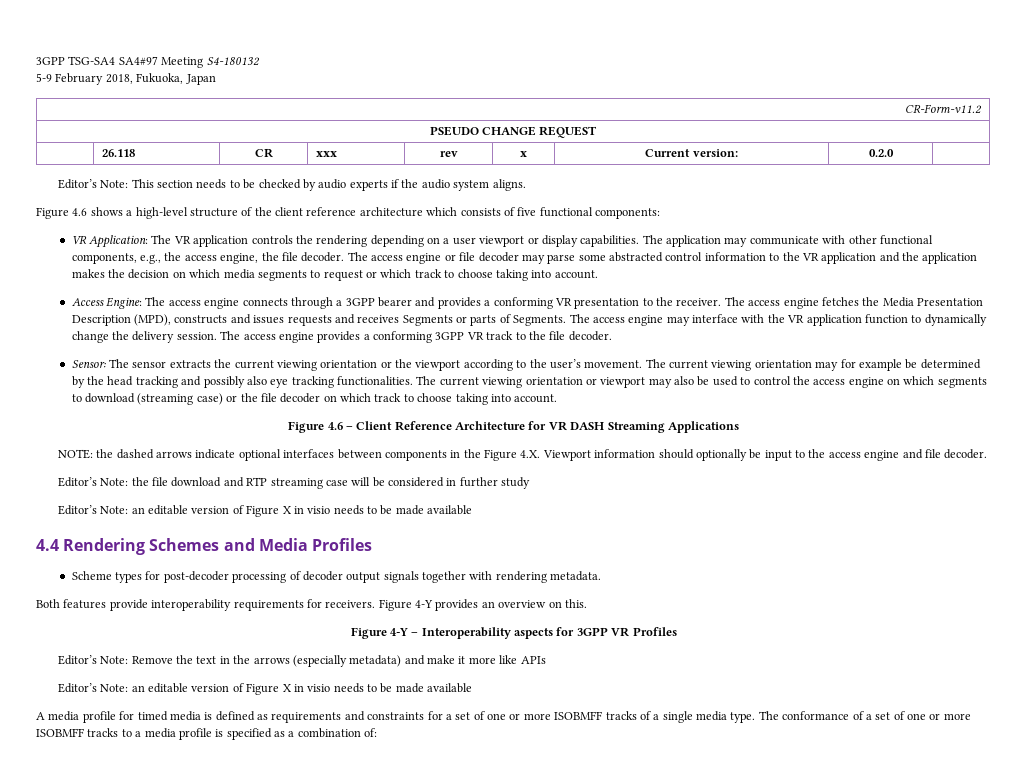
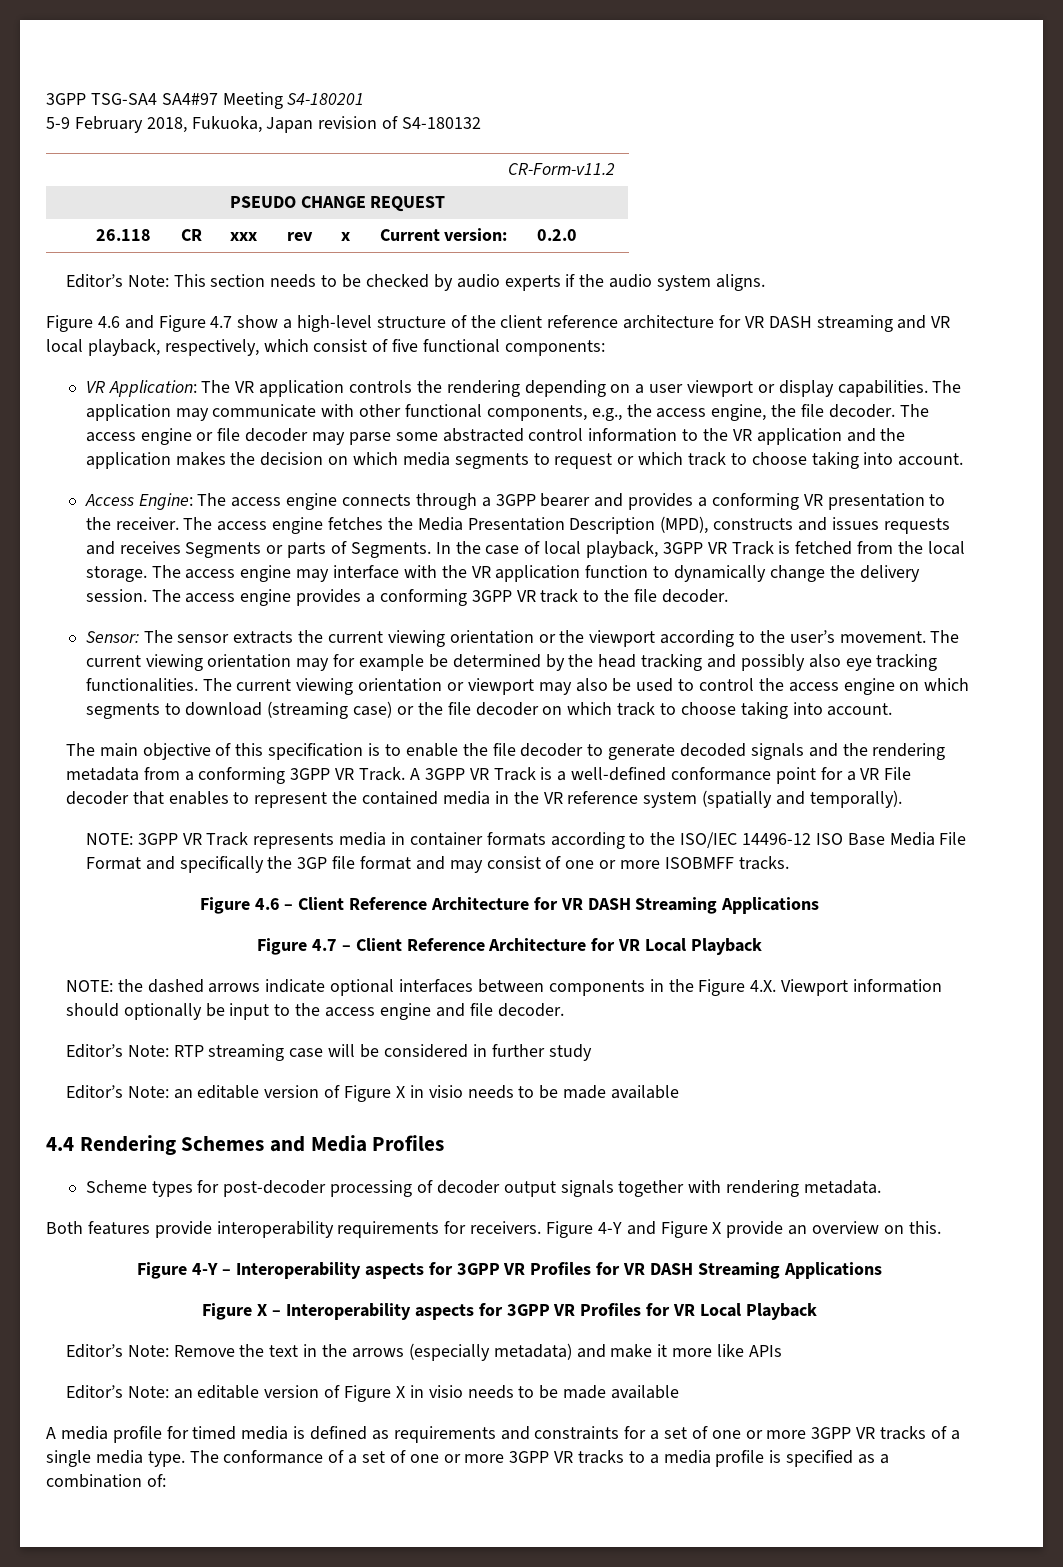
[206,57,260,66] S4-180132 -> [287,93,365,105] S4-180201
(216, 79) none -> [318,116,482,129] revision of S4-180132
[90,207,123,216] shows -> [124,315,279,332] and Figure 4.7 show
[426,207,501,216] which consists -> [719,315,951,332] [46,339,368,356] for VR DASH streaming and VR local playback, respectively, which consist
(567, 320) none -> [435,541,965,558] [85,566,147,582] In the case of local playback, 3GPP VR Track is fetched from the local storage.
(558, 398) none -> [65,743,946,760] [65,767,912,784] [65,790,902,808] [85,832,967,849] [85,856,789,873] // The main objective of this specification is to enable the file decoder to generate decoded signals and the rendering metadata from a conforming 3GPP VR Track. A 3GPP VR Track is a well-defined conformance point for a VR File decoder that enables to represent the contained media in the VR reference system (spatially and temporally). // NOTE: 3GPP VR Track represents media in container formats according to the ISO/IEC 14496-12 ISO Base Media File Format and specifically the 3GP file format and may consist of one or more ISOBMFF tracks.
(739, 427) none -> [257,938,762,955] // Figure 4.7 – Client Reference Architecture for VR Local Playback
[131,477,244,487] the file download and -> (169, 1051) none
[435,599,479,611] provides -> [626,1221,784,1238] and Figure X provide
(677, 631) none -> [596,1262,882,1279] [202,1303,817,1320] for VR DASH Streaming Applications // Figure X – Interoperability aspects for 3GPP VR Profiles for VR Local Playback
[554,711,603,720] ISOBMFF -> [811,1427,876,1439] 3GPP VR
[36,728,84,737] ISOBMFF -> [509,1451,574,1463] 3GPP VR

